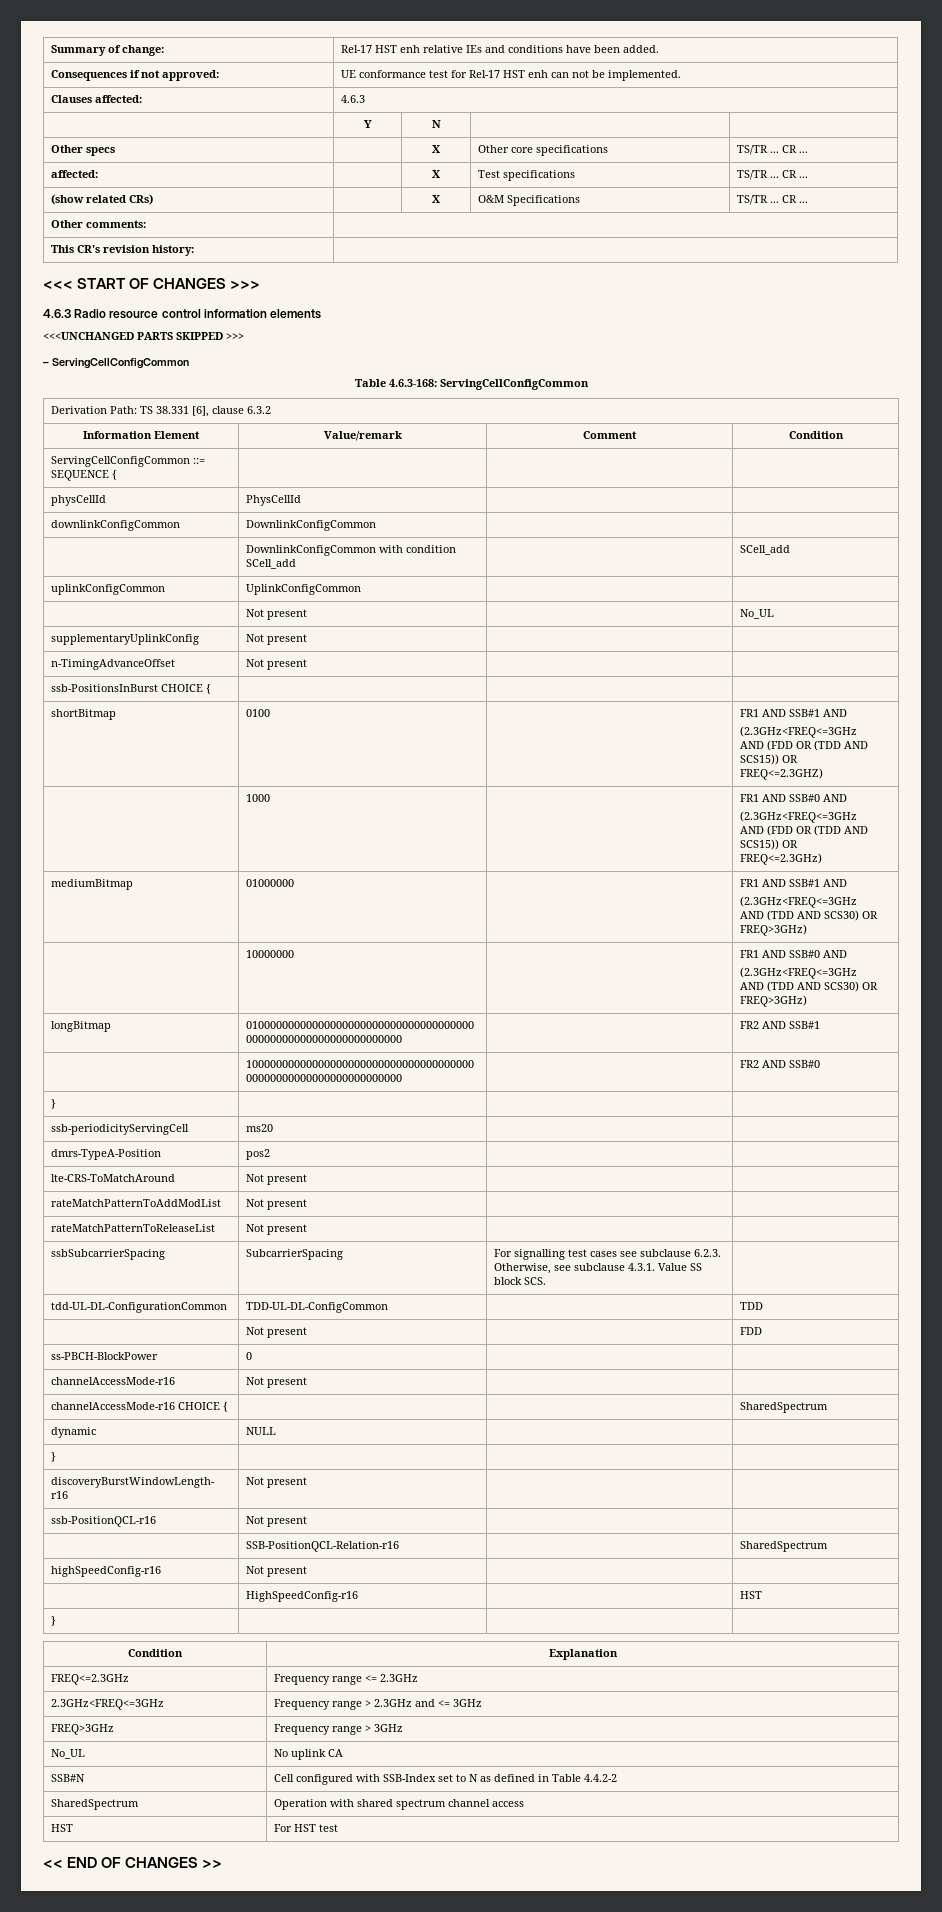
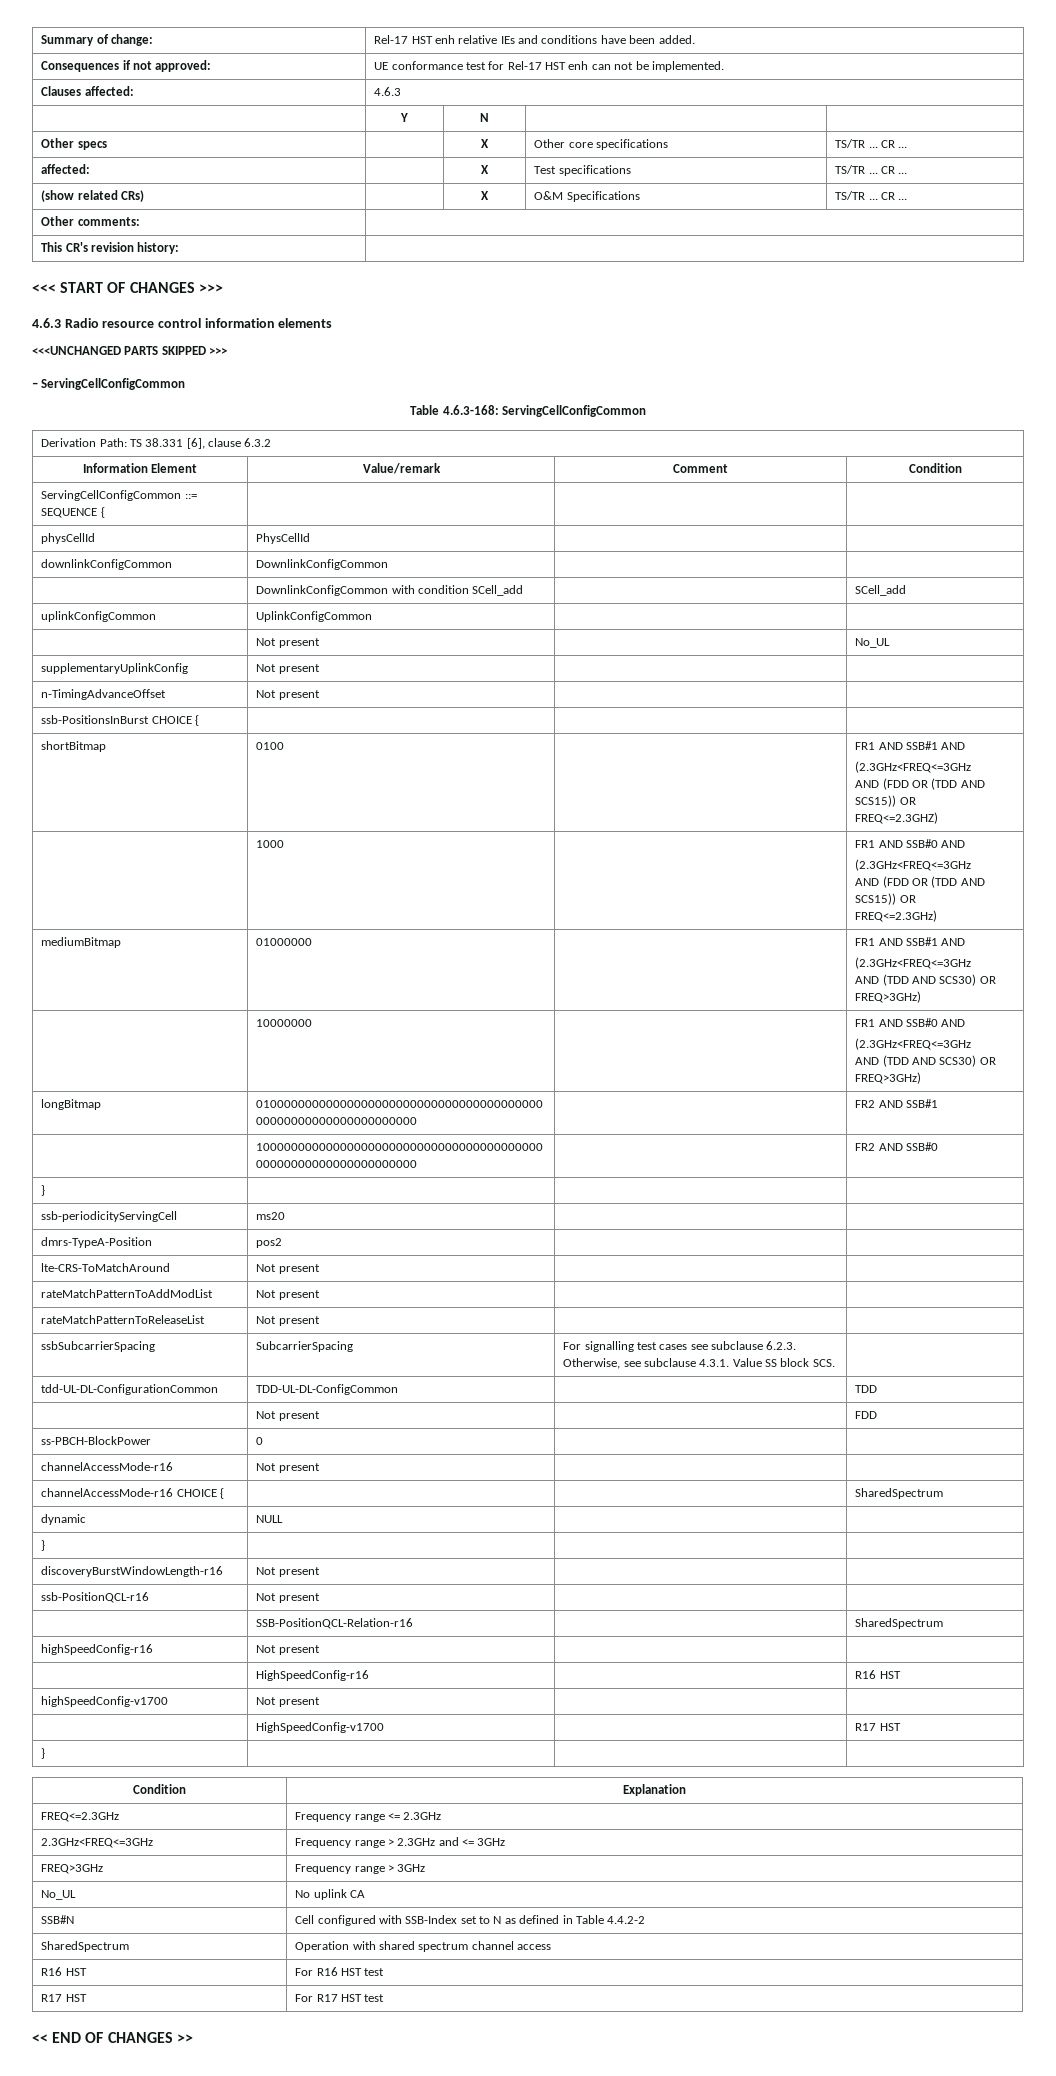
(359, 1596) none -> [855,1670,901,1679] [41,1696,169,1707] [256,1697,320,1707] [256,1722,385,1733] [855,1723,877,1731] R16 HST // highSpeedConfig-v1700 | Not present | | // | HighSpeedConfig-v1700 | | R17
[51,1824,74,1832] [274,1824,293,1832] HST | For -> [41,1967,87,1976] [295,1967,385,1976] [41,1994,87,2002] [295,1994,338,2002] R16 HST | For R16 HST test // R17 HST | For R17

